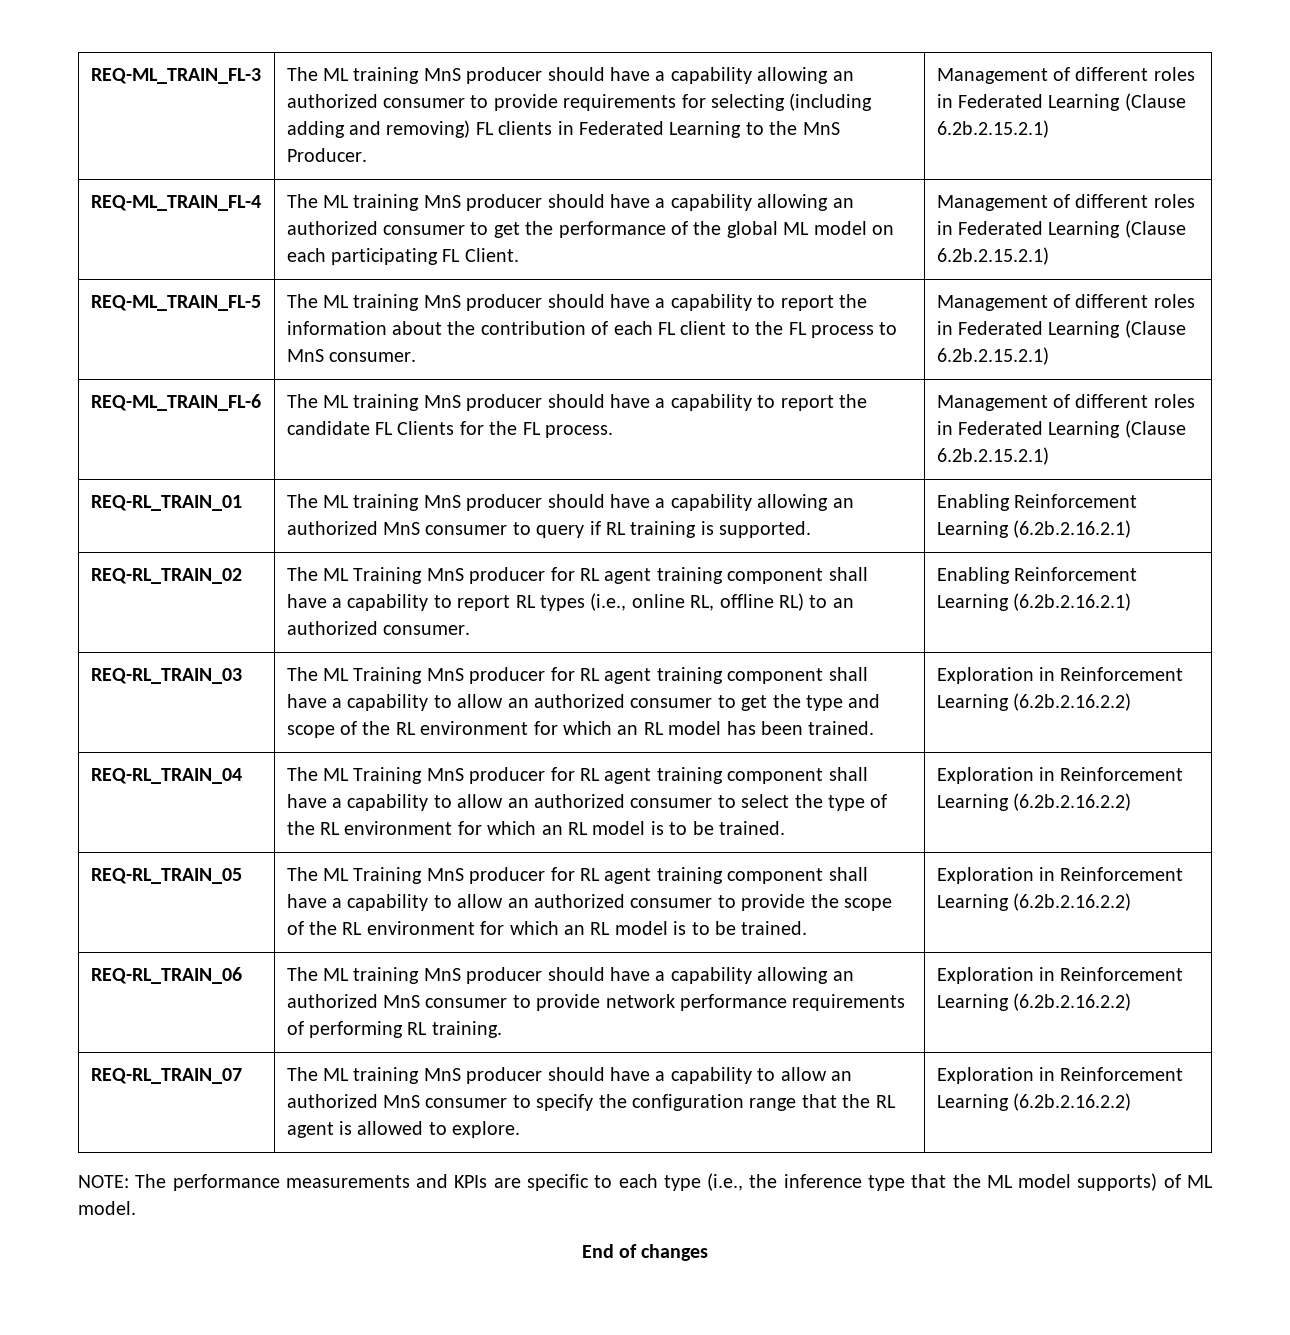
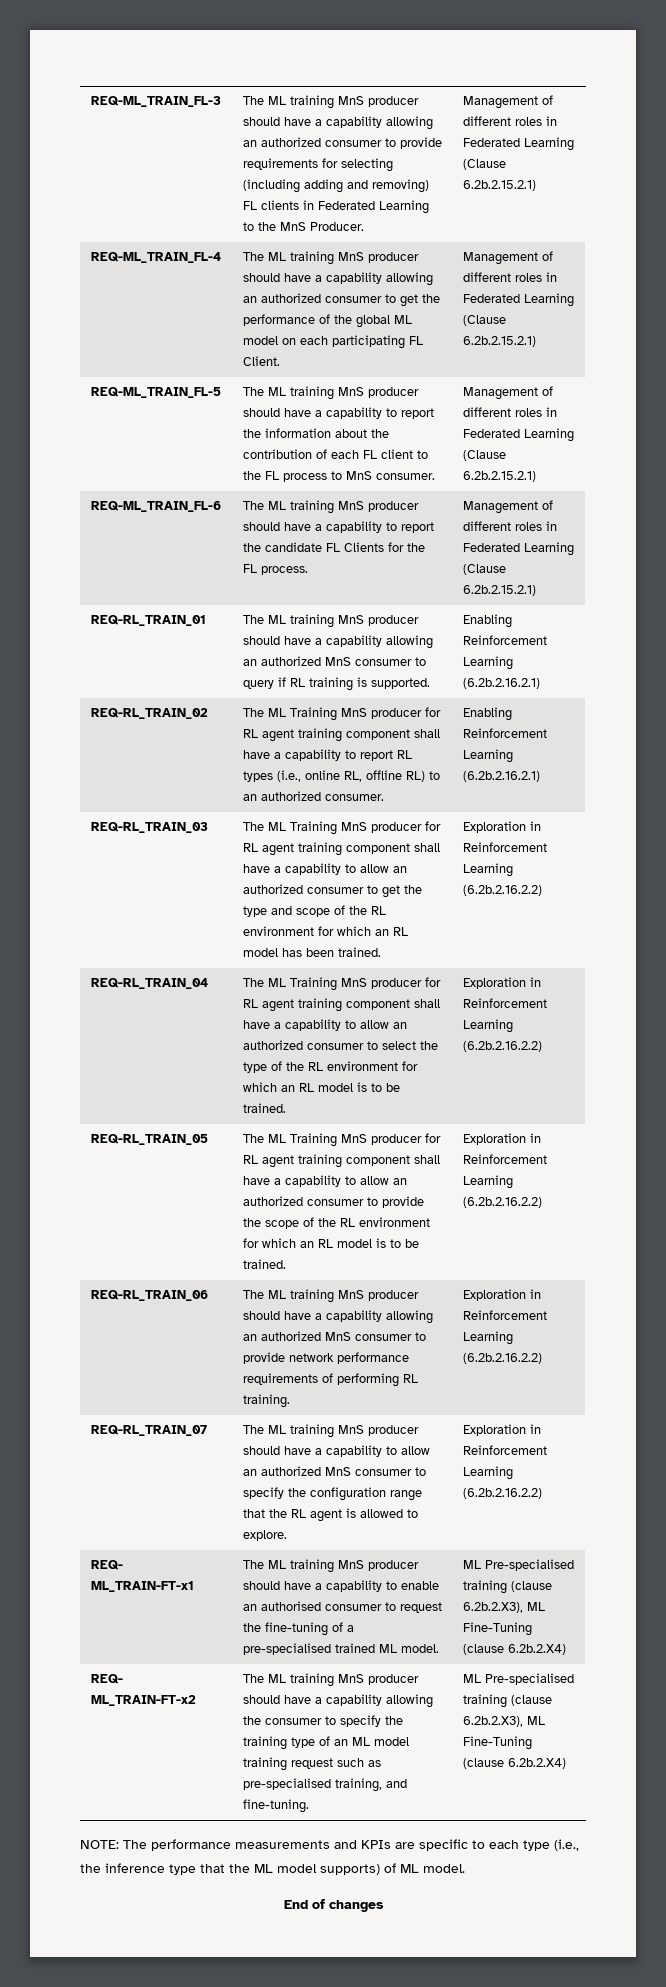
(1132, 1102) none -> [90,1560,123,1570] [90,1581,194,1592] [242,1559,419,1573] [242,1580,439,1592] [242,1601,442,1613] [242,1622,354,1636] [242,1643,439,1655] [462,1559,574,1571] [462,1580,552,1594] [462,1602,545,1613] [462,1622,532,1636] [462,1644,566,1655] [90,1674,123,1684] [90,1695,196,1706] [242,1673,419,1687] [242,1694,433,1708] [242,1715,403,1727] [242,1736,409,1750] [242,1757,381,1771] [242,1778,407,1792] [242,1799,309,1813] [462,1673,574,1685] [462,1694,552,1708] [462,1716,545,1727] [462,1736,532,1750] [462,1758,566,1769] // REQ- ML_TRAIN-FT-x1 | The ML training MnS producer should have a capability to enable an authorised consumer to request the fine-tuning of a pre-specialised trained ML model. | ML Pre-specialised training (clause 6.2b.2.X3), ML Fine-Tuning (clause 6.2b.2.X4) // REQ- ML_TRAIN-FT-x2 | The ML training MnS producer should have a capability allowing the consumer to specify the training type of an ML model training request such as pre-specialised training, and fine-tuning. | ML Pre-specialised training (clause 6.2b.2.X3), ML Fine-Tuning (clause 6.2b.2.X4)

